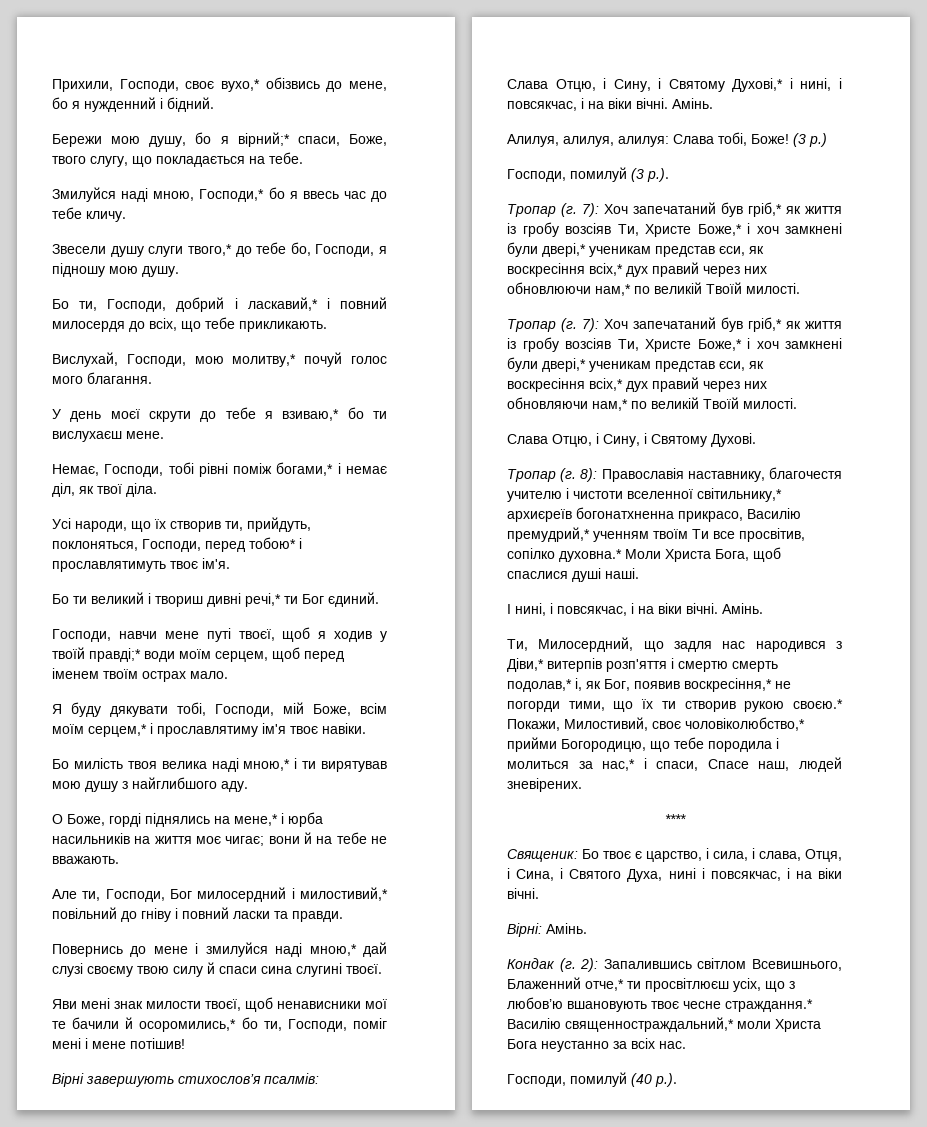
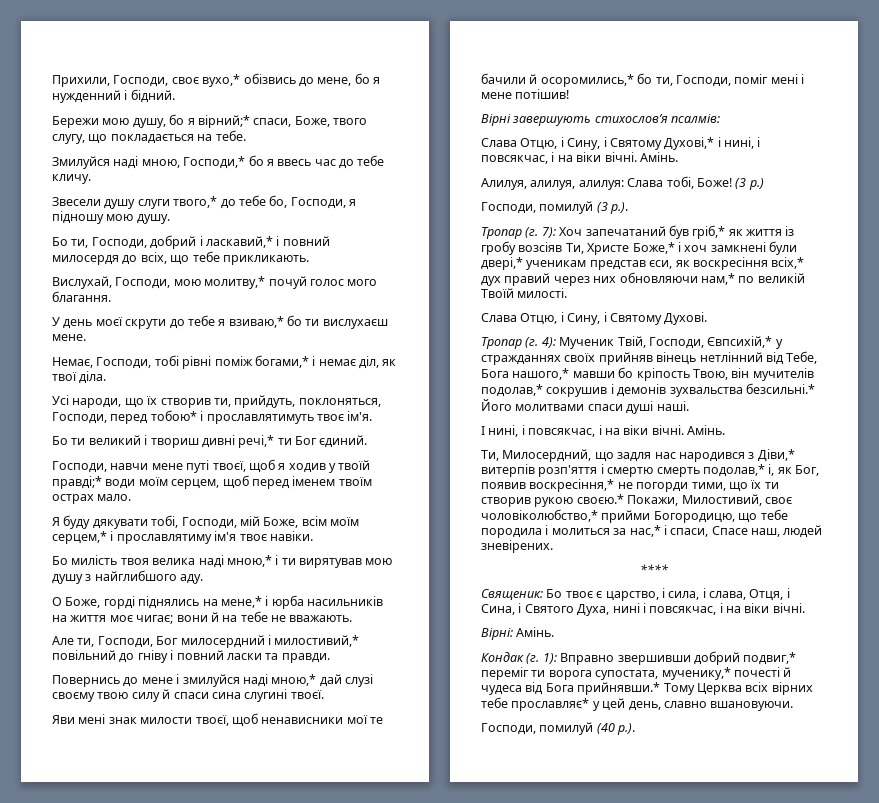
[507,202,842,217] [507,222,842,237] [507,242,764,257] [507,262,767,277] [507,282,800,296] // Тропар (г. 7): Хоч запечатаний був гріб,* як життя із гробу возсіяв Ти, Христе Боже,* і хоч замкнені були двері,* ученикам представ єси, як воскресіння всіх,* дух правий через них обновлюючи нам,* по великій Твоїй милості. -> (629, 208) none
[580,467,842,482] [507,488,782,502] [507,507,801,522] [507,527,805,542] [507,547,781,562] [507,571,568,579] 8): Православія наставнику, благочестя учителю і чистоти вселенної світильнику,* архиєреїв богонатхненна прикрасо, Василію премудрий,* ученням твоїм Ти все просвітив, сопілко духовна.* Моли Христа Бога, щоб спаслися -> [541,336,783,349] [481,351,818,365] [481,367,814,381] [481,383,815,397] [481,399,623,411] 4): Мученик Твій, Господи, Євпсихій,* у стражданнях своїх прийняв вінець нетлінний від Тебе, Бога нашого,* мавши бо кріпость Твою, він мучителів подолав,* сокрушив і демонів зухвальства безсильні.* Його молитвами спаси
[580,958,842,972] [507,977,795,992] [507,997,813,1012] [507,1017,821,1032] [507,1038,686,1052] 2): Запалившись світлом Всевишнього, Блаженний отче,* ти просвітлюєш усіх, що з любов’ю вшановують твоє чесне страждання.* Василію священностраждальний,* моли Христа Бога неустанно за всіх нас. -> [542,651,797,665] [481,667,792,680] [481,682,813,695] [481,697,794,711] 1): Вправно звершивши добрий подвиг,* переміг ти ворога супостата, мученику,* почесті й чудеса від Бога прийнявши.* Тому Церква всіх вірних тебе прославляє* у цей день, славно вшановуючи.

